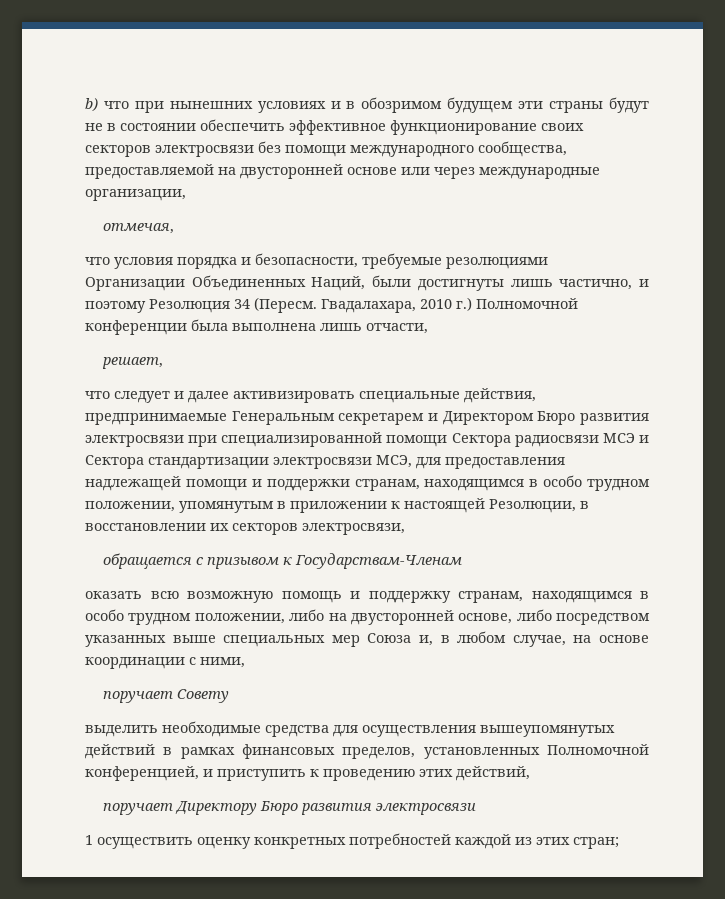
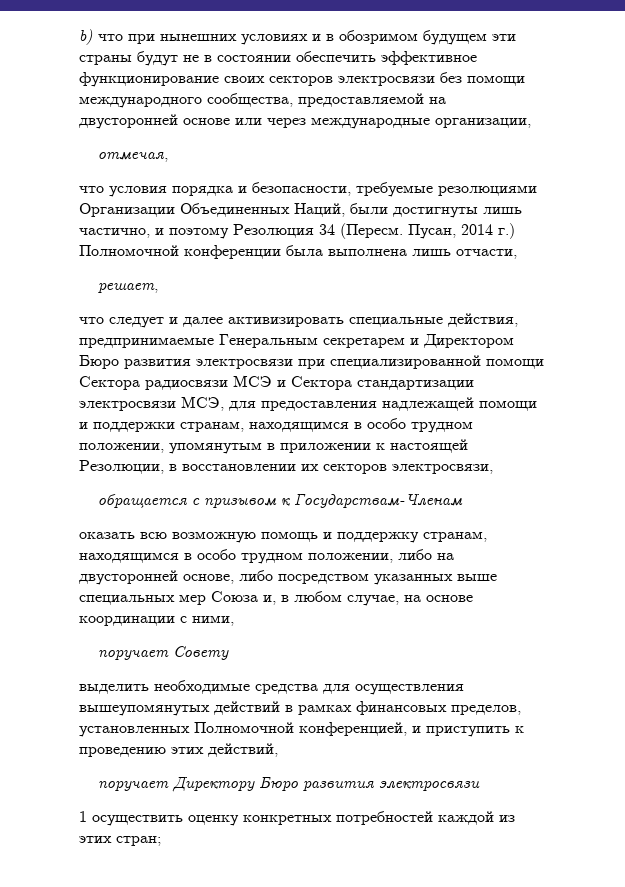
[321,299,452,313] Гвадалахара, 2010 -> [408,224,493,239] Пусан, 2014

